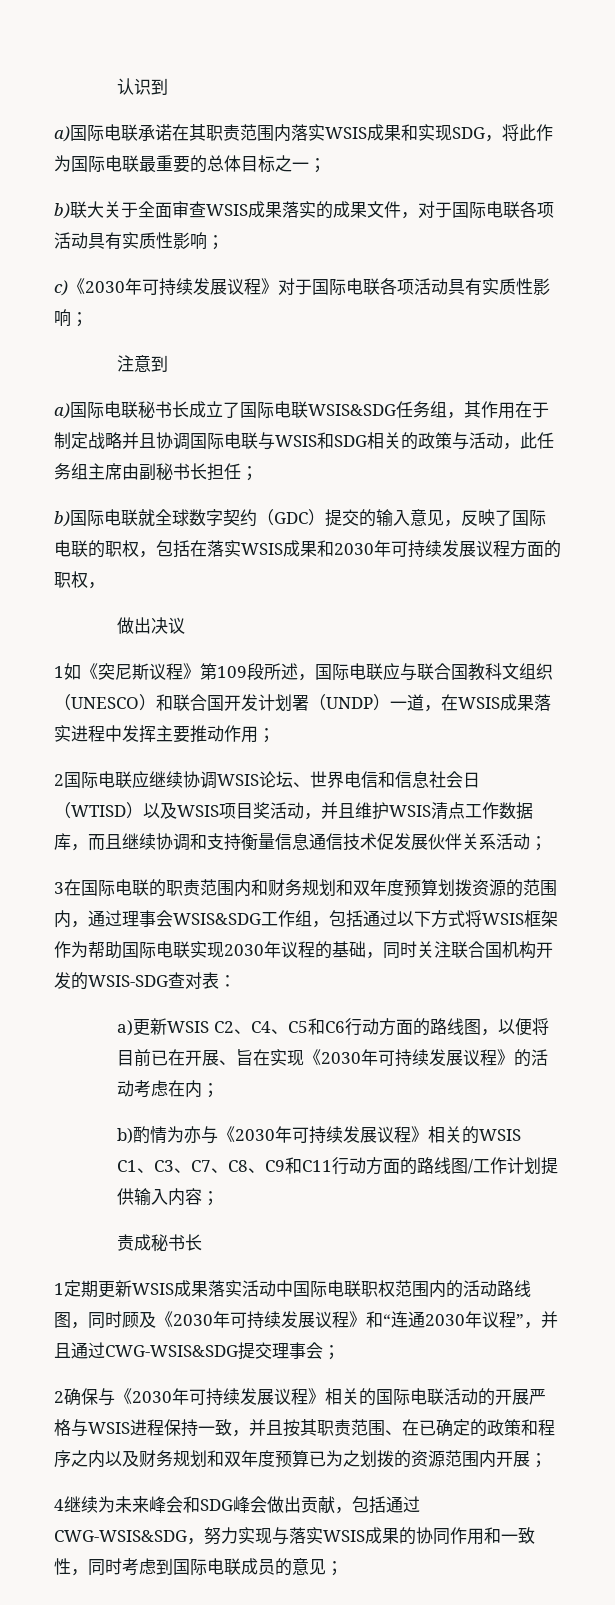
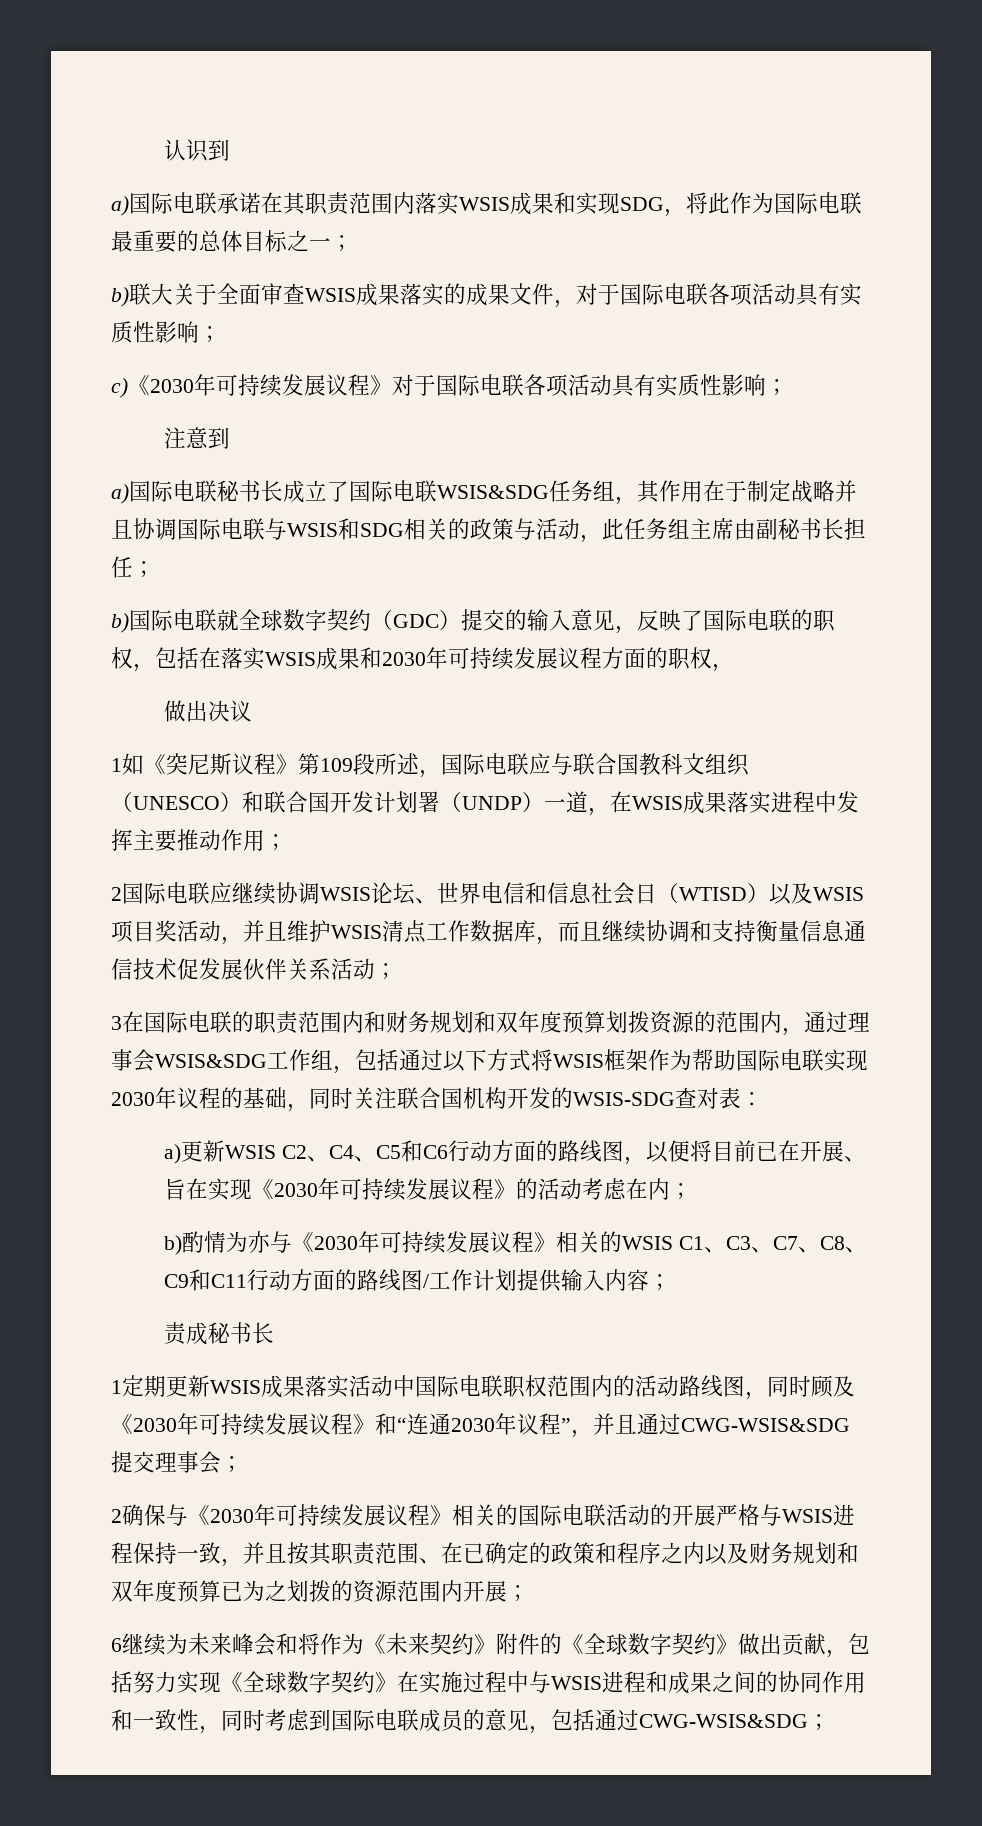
[54,1499,64,1511] 4 -> [111,1638,122,1652] 6
[200,1496,420,1514] [54,1527,399,1545] SDG峰会做出贡献，包括通过CWG-WSIS&SDG，努力实现与落实WSIS成果 -> [298,1633,870,1658] [111,1671,756,1694] 将作为《未来契约》附件的《全球数字契约》做出贡献，包括努力实现《全球数字契约》在实施过程中与WSIS进程和成果之间
(326, 1567) none -> [529,1709,808,1734] ，包括通过CWG-WSIS&SDG

